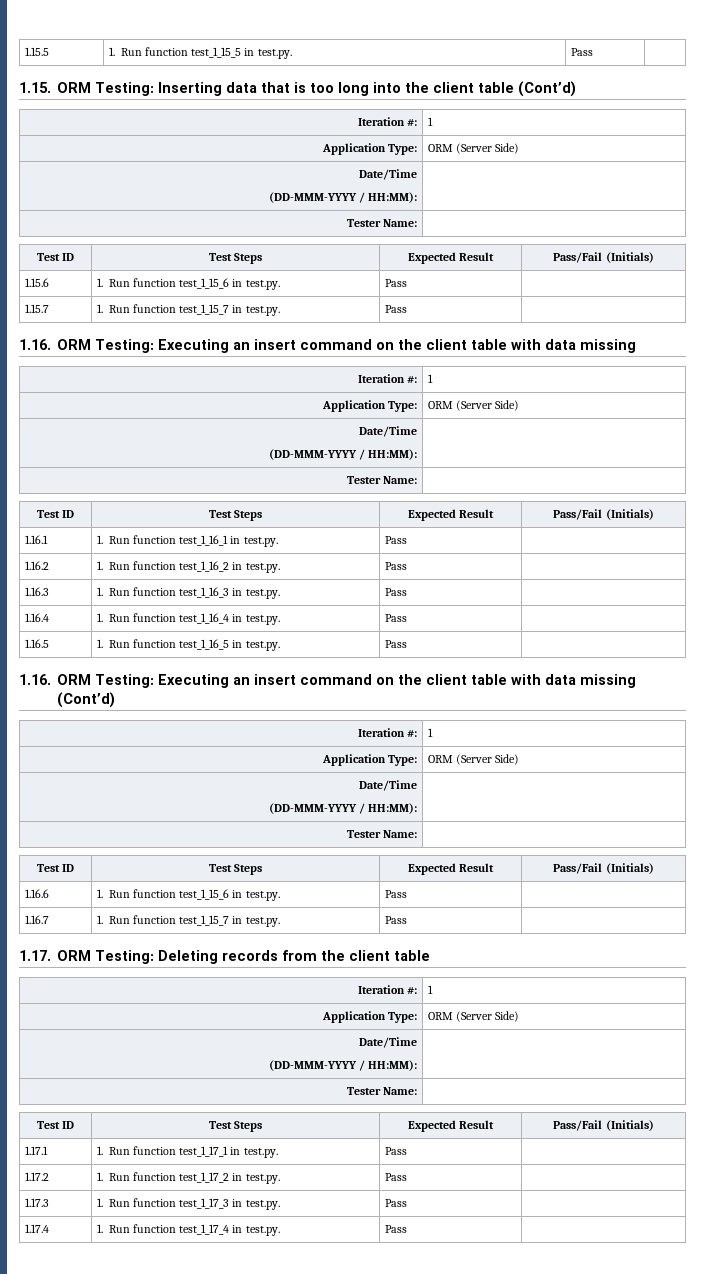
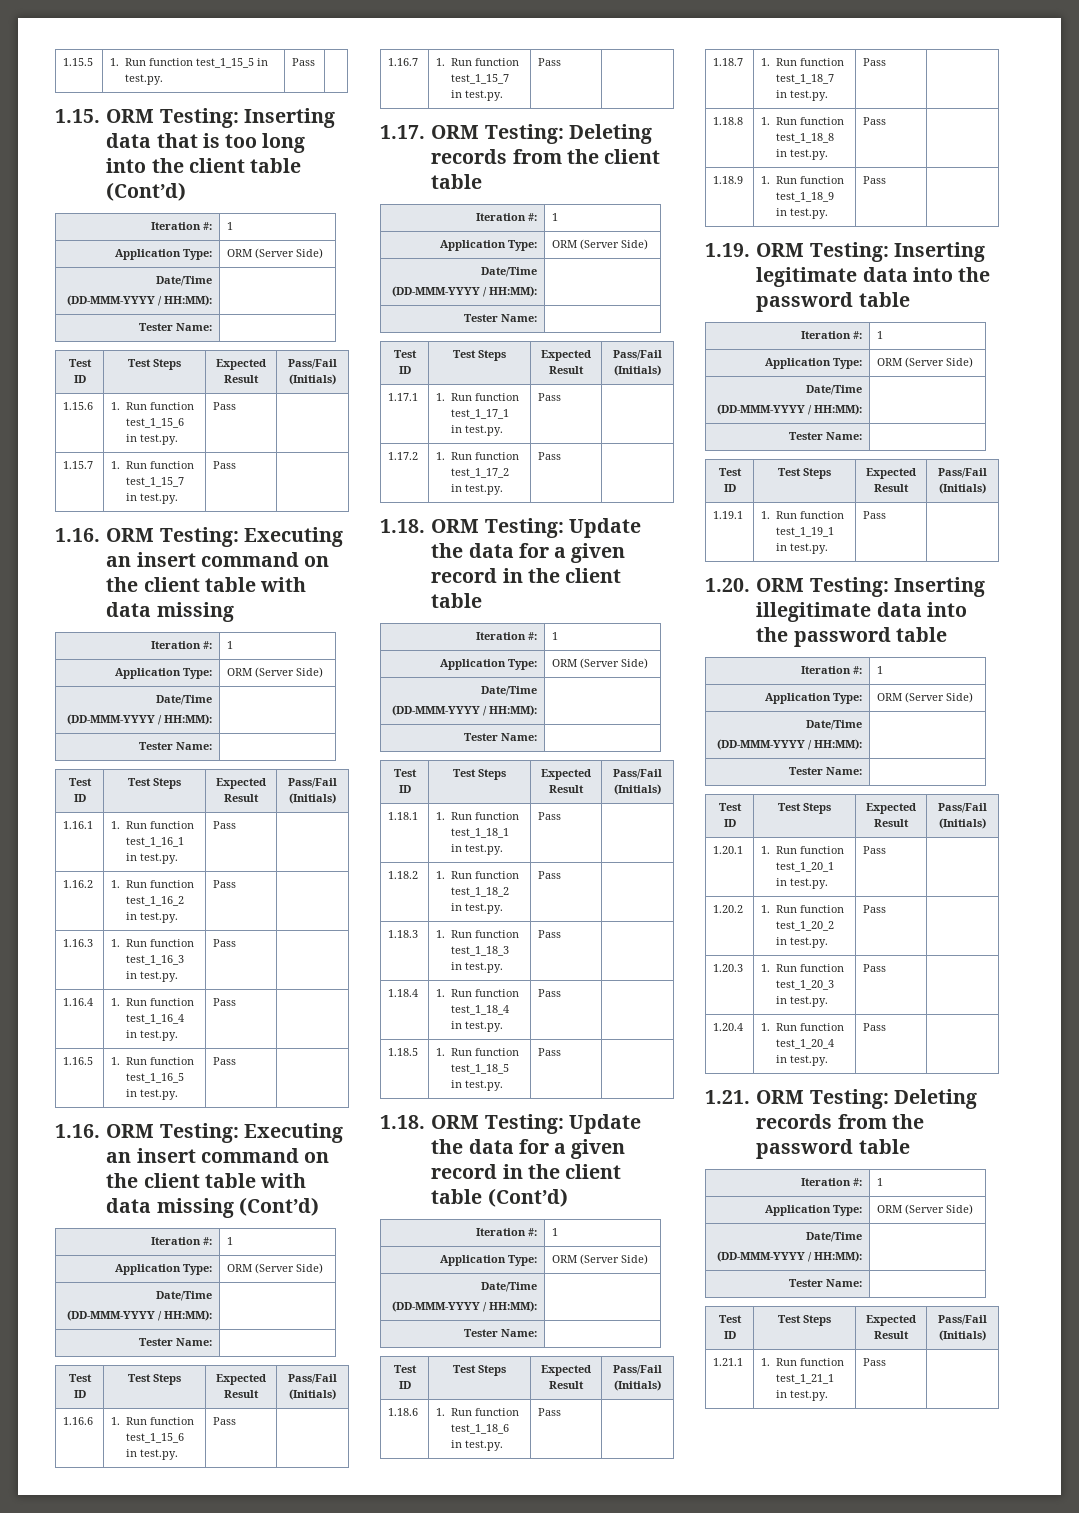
[24,1198,49,1207] [96,1198,280,1210] [384,1199,407,1207] [24,1224,49,1233] [96,1224,280,1236] [384,1225,407,1233] // 1.17.3 | 1. Run function test_1_17_3 in test.py. | Pass | // 1.17.4 | 1. Run function test_1_17_4 in test.py. | Pass | -> [380,518,641,538] [431,543,626,563] [431,568,622,583] [431,593,483,608] [475,632,537,640] [552,632,559,640] [439,659,537,670] [552,658,649,669] [480,686,537,696] [391,705,537,716] [463,733,537,741] [393,769,417,777] [398,785,411,793] [453,769,506,780] [541,769,591,780] [549,785,584,793] [613,769,662,779] [614,784,661,795] [388,812,419,820] [436,812,519,820] [450,828,509,838] [450,844,503,855] [538,812,562,820] [388,871,419,879] [436,871,519,879] [450,887,509,897] [450,903,503,914] [538,871,562,879] [388,930,419,938] [436,930,519,938] [450,946,509,956] [450,962,503,973] [538,930,562,938] [388,989,419,997] [436,989,519,997] [450,1005,509,1015] [450,1021,503,1032] [538,989,562,997] [388,1048,419,1056] [436,1048,519,1056] [450,1064,509,1074] [450,1080,503,1091] [538,1048,562,1056] [380,1114,641,1134] [431,1139,626,1159] [431,1164,622,1179] [431,1188,568,1207] [475,1228,537,1236] [552,1228,559,1236] [439,1255,537,1266] [552,1254,649,1265] [480,1282,537,1292] [391,1301,537,1312] [463,1329,537,1337] [393,1365,417,1373] [398,1381,411,1389] [453,1365,506,1376] [541,1365,591,1376] [549,1381,584,1389] [613,1365,662,1375] [614,1380,661,1391] [388,1408,419,1416] [436,1408,519,1416] [450,1424,509,1434] [450,1440,503,1451] [538,1408,562,1416] [713,58,744,66] [761,58,844,66] [775,74,834,84] [775,90,828,101] [863,58,887,66] [713,117,744,125] [761,117,844,125] [775,133,834,143] [775,149,828,160] [863,117,887,125] [713,176,744,184] [761,176,844,184] [775,192,834,202] [775,208,828,219] [863,176,887,184] [705,242,985,262] [756,267,991,287] [756,292,910,312] [800,331,862,339] [877,331,884,339] [764,358,862,369] [877,357,974,368] [805,385,862,395] [716,404,862,415] [788,432,862,440] [718,468,742,476] [723,484,736,492] [778,468,831,479] [866,468,916,479] [874,484,909,492] [938,468,987,478] [939,483,986,494] [713,511,744,519] [761,511,844,519] [775,527,834,537] [775,543,828,554] [863,511,887,519] [705,577,985,597] [756,602,967,622] [756,627,947,647] [800,666,862,674] [877,666,884,674] [764,693,862,704] [877,692,974,703] [805,720,862,730] [716,739,862,750] [788,767,862,775] [718,803,742,811] [723,819,736,827] [778,803,831,814] [866,803,916,814] [874,819,909,827] [938,803,987,813] [939,818,986,829] [713,846,744,854] [761,846,844,854] [775,862,834,872] [775,878,828,889] [863,846,887,854] [713,905,744,913] [761,905,844,913] [775,921,834,931] [775,937,828,948] [863,905,887,913] [713,964,744,972] [761,964,844,972] [775,980,834,990] [775,996,828,1007] [863,964,887,972] [713,1023,744,1031] [761,1023,844,1031] [775,1039,834,1049] [775,1055,828,1066] [863,1023,887,1031] [705,1089,977,1109] [756,1114,924,1129] [756,1139,910,1159] [800,1178,862,1186] [877,1178,884,1186] [764,1205,862,1216] [877,1204,974,1215] [805,1232,862,1242] [716,1251,862,1262] [788,1279,862,1287] [718,1315,742,1323] [723,1331,736,1339] [778,1315,831,1326] [866,1315,916,1326] [874,1331,909,1339] [938,1315,987,1325] [939,1330,986,1341] [713,1358,744,1366] [761,1358,844,1366] [775,1374,834,1384] [775,1390,828,1401] [863,1358,887,1366] // 1.18. ORM Testing: Update the data for a given record in the client table // Iteration #: | 1 // Application Type: | ORM (Server Side) // Date/Time // (DD-MMM-YYYY / HH:MM): | // Tester Name: | // Test ID | Test Steps | Expected Result | Pass/Fail (Initials) // 1.18.1 | 1. Run function test_1_18_1 in test.py. | Pass | // 1.18.2 | 1. Run function test_1_18_2 in test.py. | Pass | // 1.18.3 | 1. Run function test_1_18_3 in test.py. | Pass | // 1.18.4 | 1. Run function test_1_18_4 in test.py. | Pass | // 1.18.5 | 1. Run function test_1_18_5 in test.py. | Pass | // 1.18. ORM Testing: Update the data for a given record in the client table (Cont’d) // Iteration #: | 1 // Application Type: | ORM (Server Side) // Date/Time // (DD-MMM-YYYY / HH:MM): | // Tester Name: | // Test ID | Test Steps | Expected Result | Pass/Fail (Initials) // 1.18.6 | 1. Run function test_1_18_6 in test.py. | Pass | // 1.18.7 | 1. Run function test_1_18_7 in test.py. | Pass | // 1.18.8 | 1. Run function test_1_18_8 in test.py. | Pass | // 1.18.9 | 1. Run function test_1_18_9 in test.py. | Pass | // 1.19. ORM Testing: Inserting legitimate data into the password table // Iteration #: | 1 // Application Type: | ORM (Server Side) // Date/Time // (DD-MMM-YYYY / HH:MM): | // Tester Name: | // Test ID | Test Steps | Expected Result | Pass/Fail (Initials) // 1.19.1 | 1. Run function test_1_19_1 in test.py. | Pass | // 1.20. ORM Testing: Inserting illegitimate data into the password table // Iteration #: | 1 // Application Type: | ORM (Server Side) // Date/Time // (DD-MMM-YYYY / HH:MM): | // Tester Name: | // Test ID | Test Steps | Expected Result | Pass/Fail (Initials) // 1.20.1 | 1. Run function test_1_20_1 in test.py. | Pass | // 1.20.2 | 1. Run function test_1_20_2 in test.py. | Pass | // 1.20.3 | 1. Run function test_1_20_3 in test.py. | Pass | // 1.20.4 | 1. Run function test_1_20_4 in test.py. | Pass | // 1.21. ORM Testing: Deleting records from the password table // Iteration #: | 1 // Application Type: | ORM (Server Side) // Date/Time // (DD-MMM-YYYY / HH:MM): | // Tester Name: | // Test ID | Test Steps | Expected Result | Pass/Fail (Initials) // 1.21.1 | 1. Run function test_1_21_1 in test.py. | Pass |

